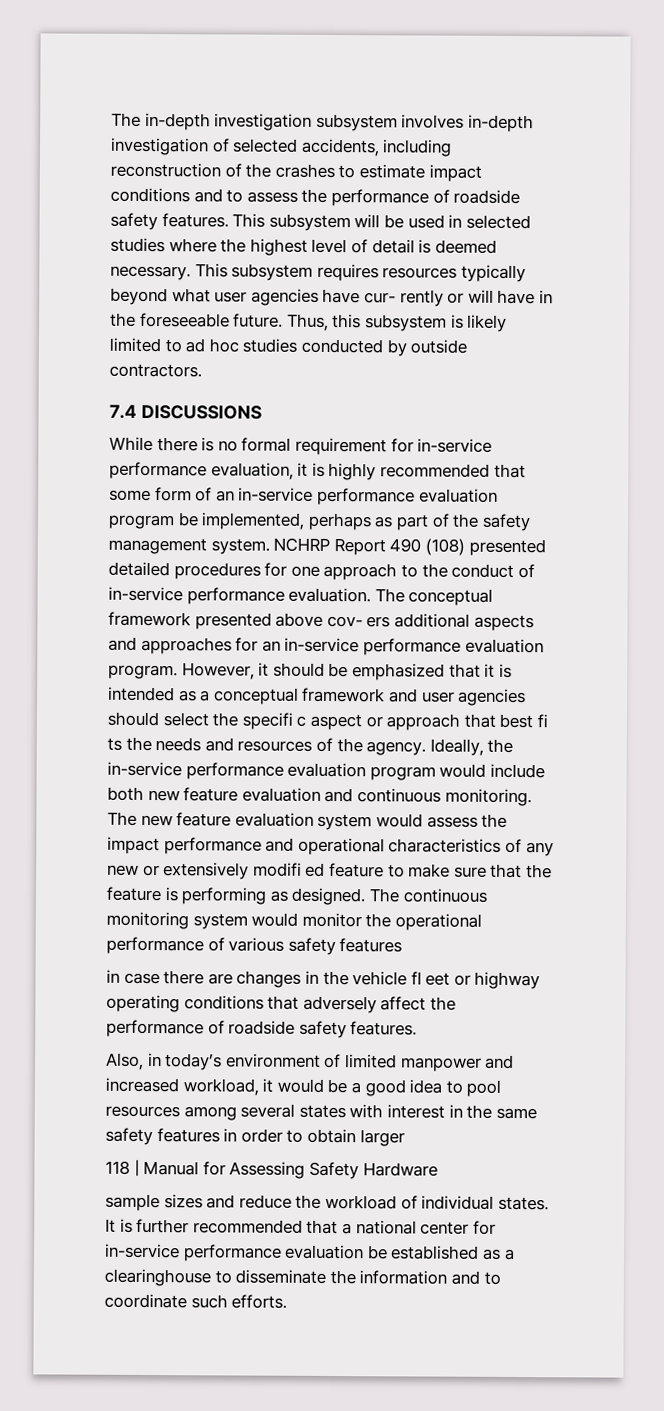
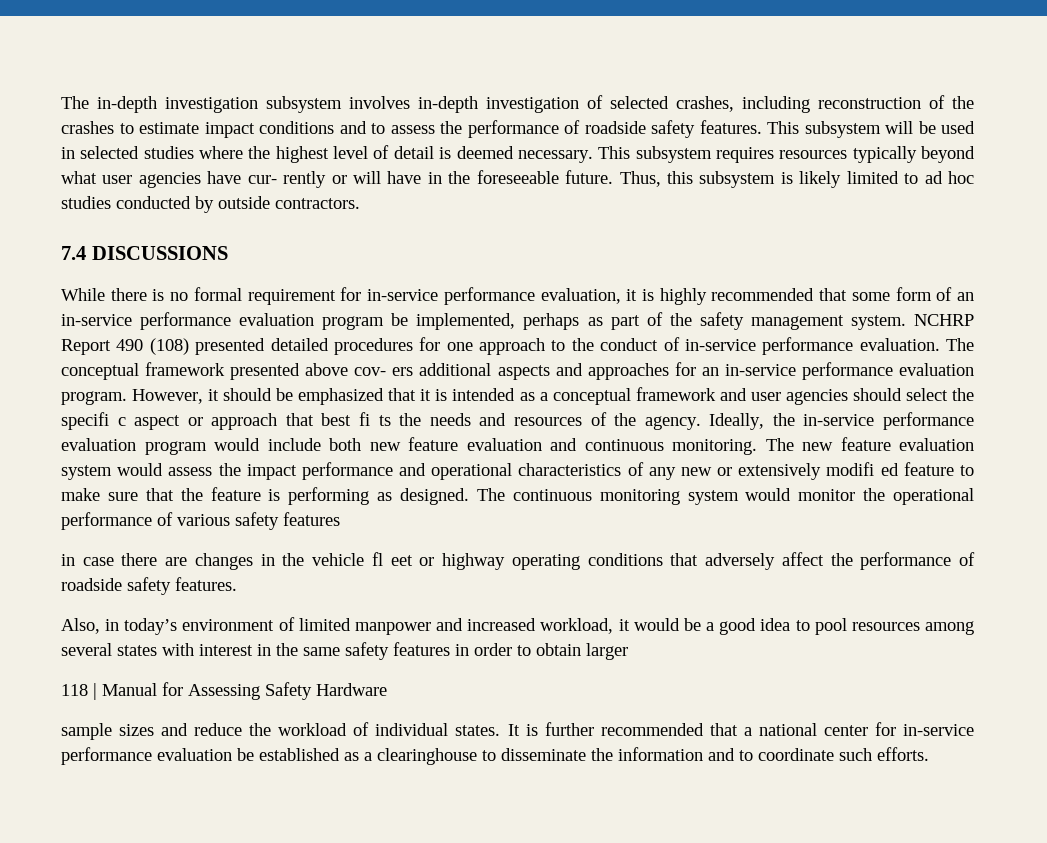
[300,138,380,157] accidents, -> [676,96,734,112] crashes,

